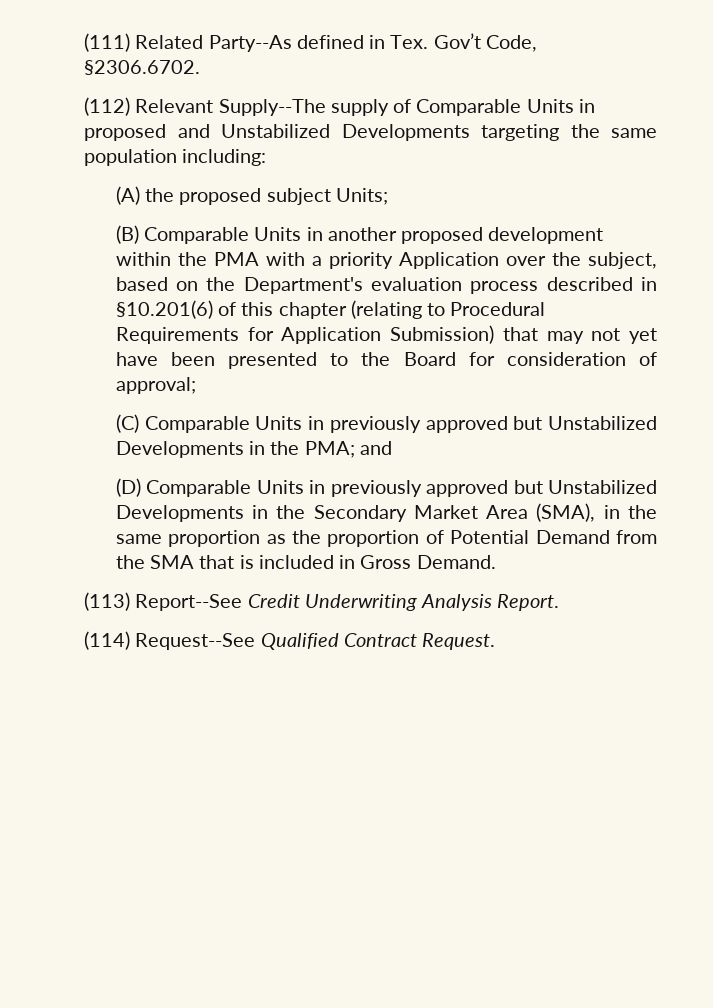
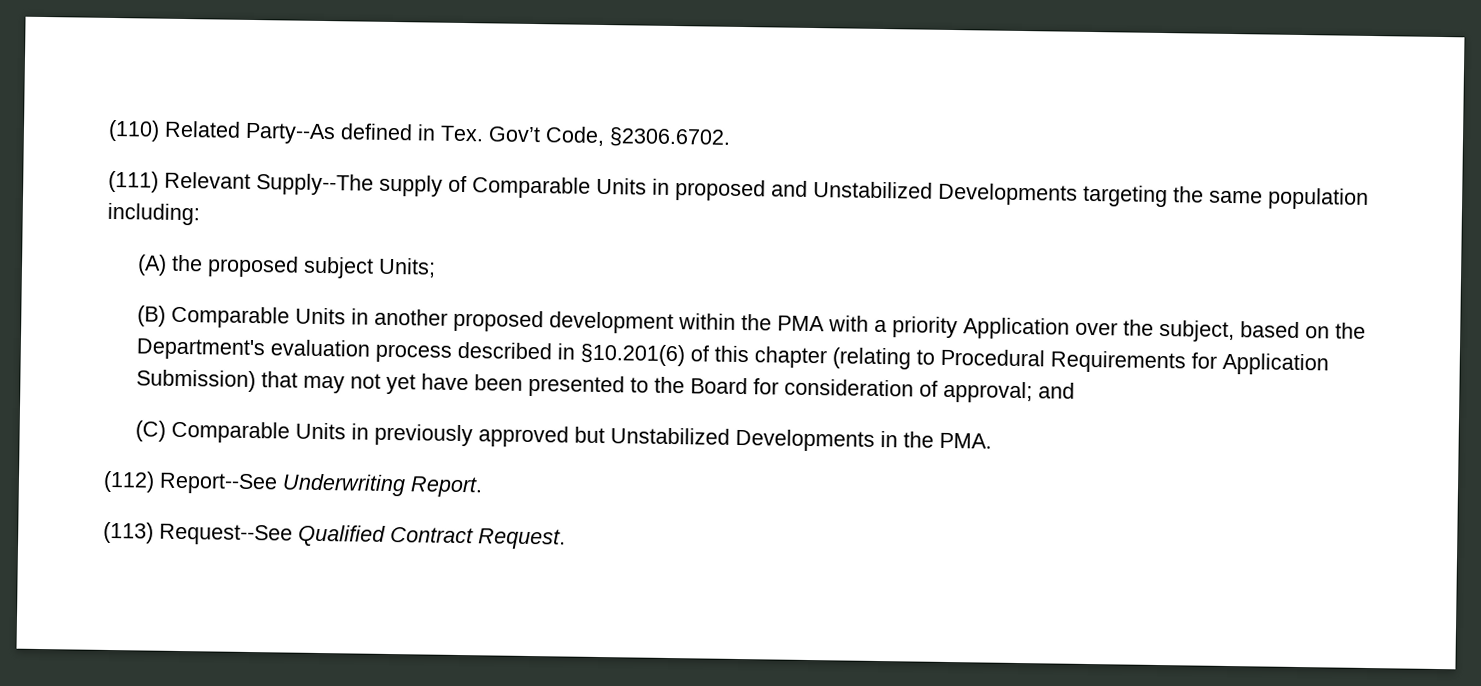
[84,33,130,52] (111) -> [108,119,160,142] (110)
[84,97,130,116] (112) -> [108,170,159,193] (111)
(196, 385) none -> [1038,382,1076,399] and
[304,441,392,458] [115,478,657,497] [115,503,657,522] [115,530,657,547] [115,555,496,569] [84,592,560,611] [84,631,130,650] PMA; and // (D) Comparable Units in previously approved but Unstabilized Developments in the Secondary Market Area (SMA), in the same proportion as the proportion of Potential Demand from the SMA that is included in Gross Demand. // (113) Report--See Credit Underwriting Analysis Report. // (114) -> [939,432,993,449] [103,470,483,498] [103,521,154,544] PMA. // (112) Report--See Underwriting Report. // (113)

